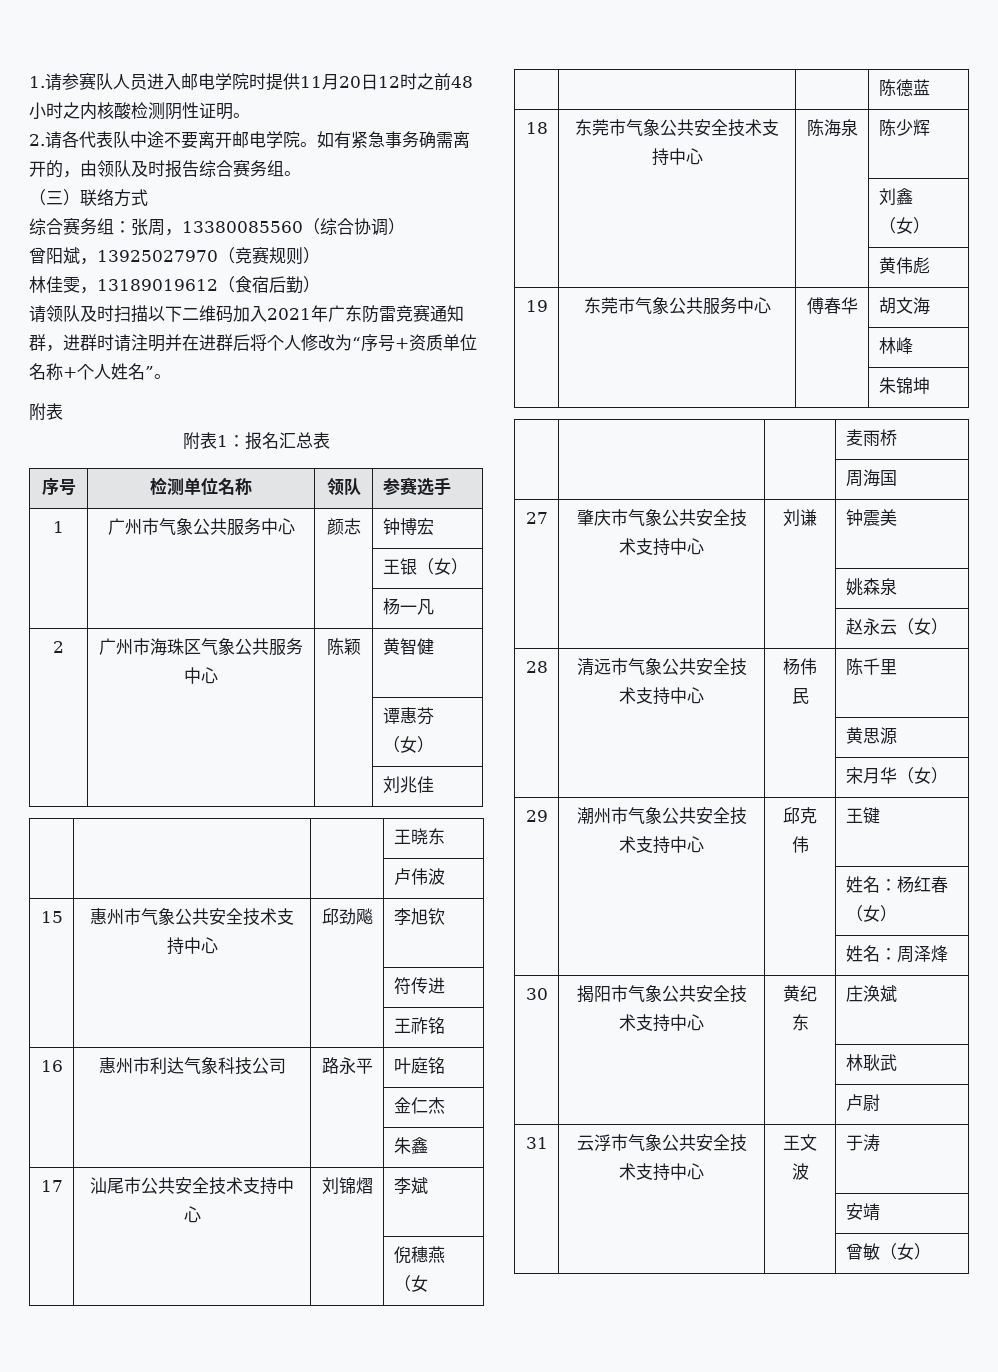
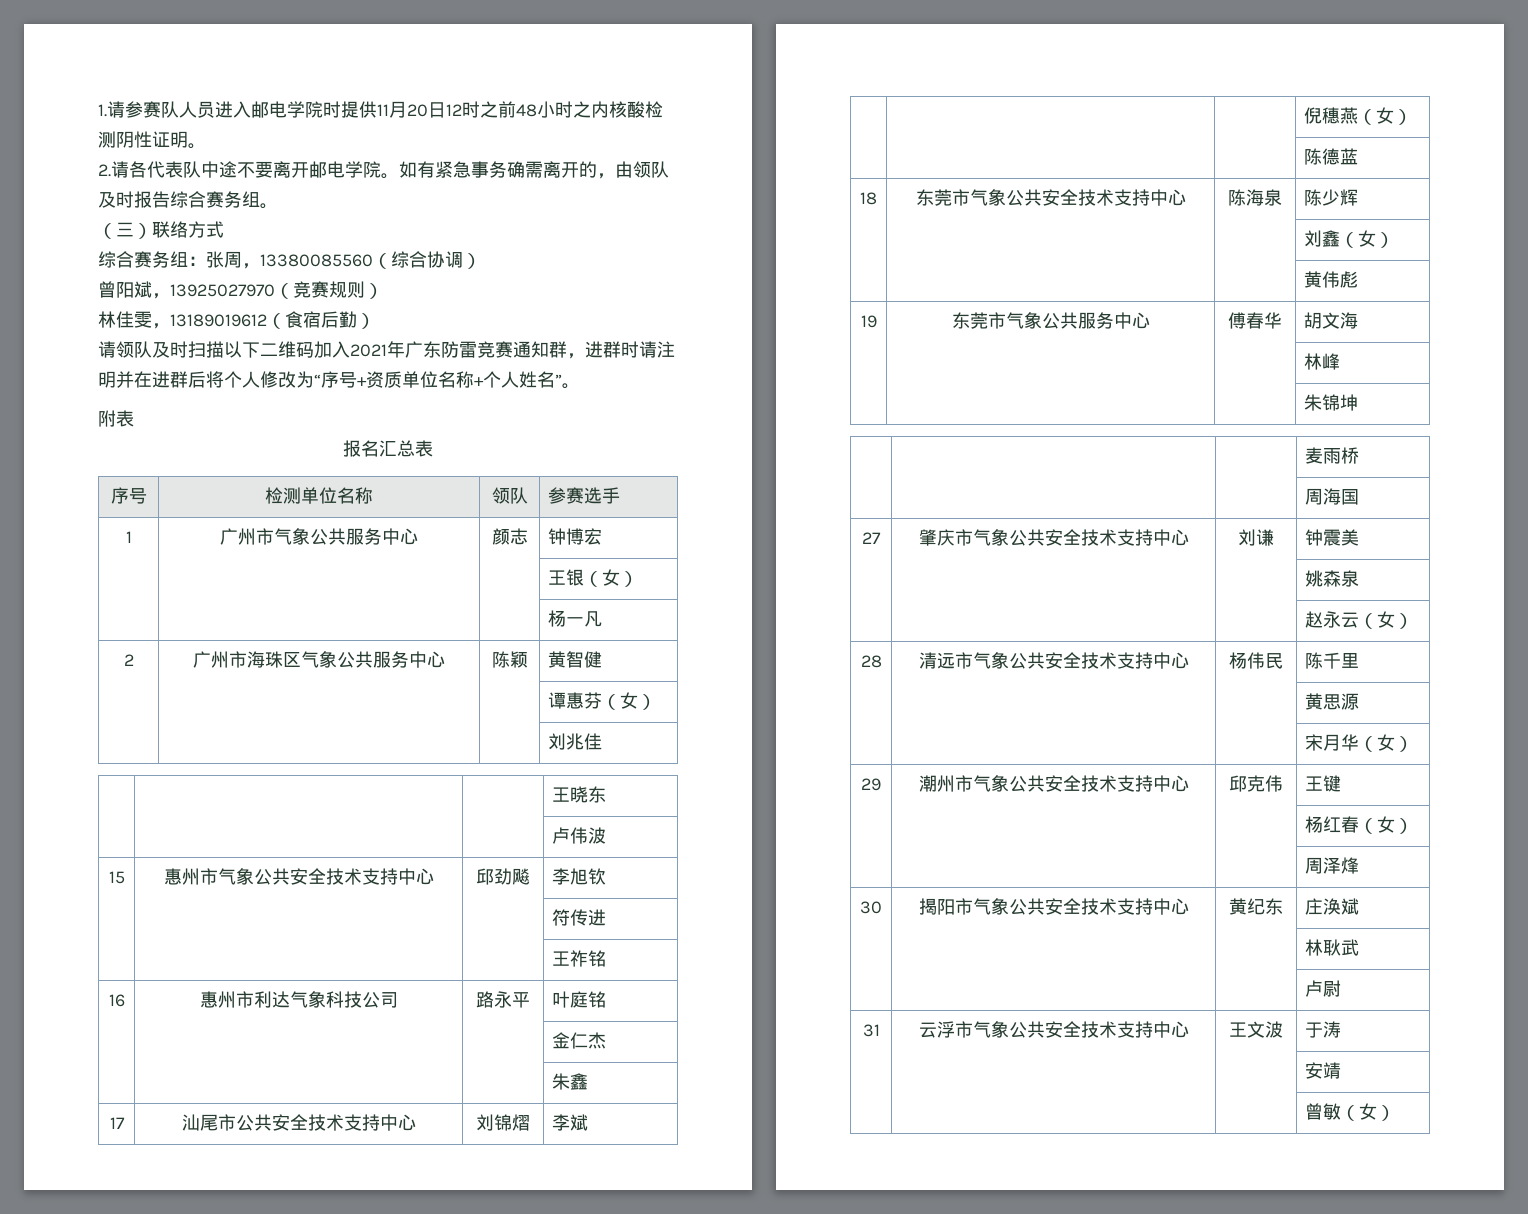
[183,432,245,450] 附表1： -> (134, 418) none
(428, 1283) none -> [1394,109,1413,125] ）
[845,876,897,893] 姓名： -> (1342, 783) none
[845,945,897,962] 姓名： -> (1414, 826) none

